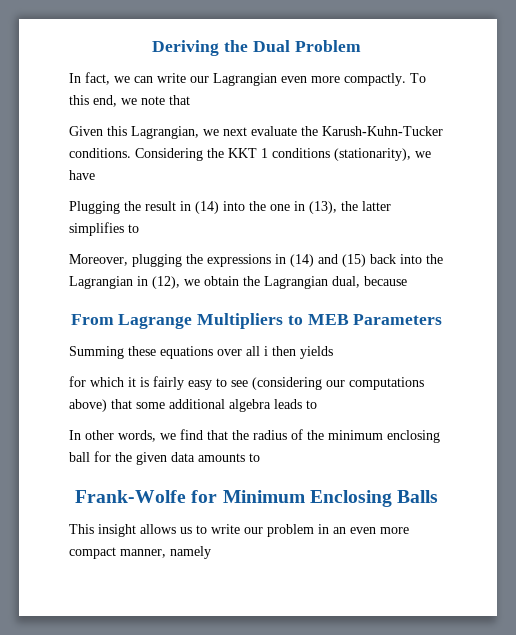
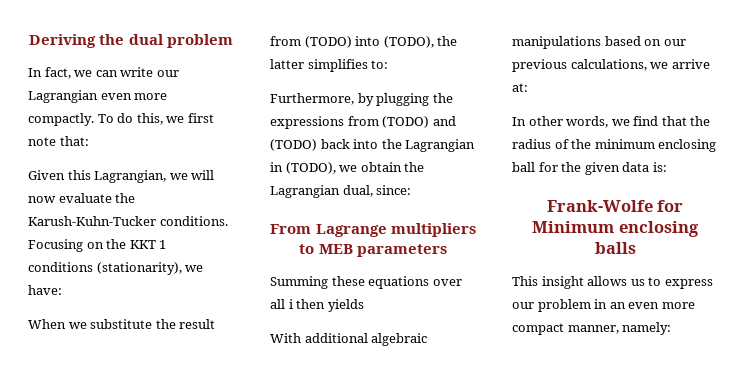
[252,40,361,52] Dual Problem -> [128,34,233,48] dual problem
[69,95,190,107] this end, we note that -> [117,113,214,125] [28,136,89,146] do this, we first note that:
[223,127,247,136] next -> [191,170,215,180] [28,196,56,203] will now
[135,148,203,161] Considering -> [28,239,104,252] Focusing on
[69,170,95,180] [69,201,391,214] [69,222,139,236] [69,254,366,267] have // Plugging the result in (14) into the one in (13), the latter simplifies to // Moreover, plugging the expressions in (14) and (15) -> [28,285,62,295] [28,319,216,329] [270,36,458,48] [270,59,389,72] [270,93,453,106] [270,116,456,129] [270,139,317,151] have: // When we substitute the result from (TODO) into (TODO), the latter simplifies to: // Furthermore, by plugging the expressions from (TODO) and (TODO)
[152,276,180,289] (12), -> [285,162,336,174] (TODO),
[364,276,407,286] because -> [376,185,412,195] since:
[197,313,284,329] Multipliers -> [390,223,476,237] multipliers
[353,314,443,325] Parameters -> [356,244,447,257] parameters
[69,376,424,390] [69,399,317,412] for which it is fairly easy to see (considering our computations above) that some additional algebra leads to -> [270,333,428,346] [512,36,686,49] [512,59,710,72] [512,83,528,92] With additional algebraic manipulations based on our previous calculations, we arrive at:
[198,453,260,462] amounts to -> [652,162,667,172] is:
[309,490,439,507] Enclosing Balls -> [618,221,699,237] [594,242,636,254] enclosing balls
[211,524,240,534] write -> [664,279,713,289] express
[170,546,211,559] namely -> [622,322,672,335] namely:

